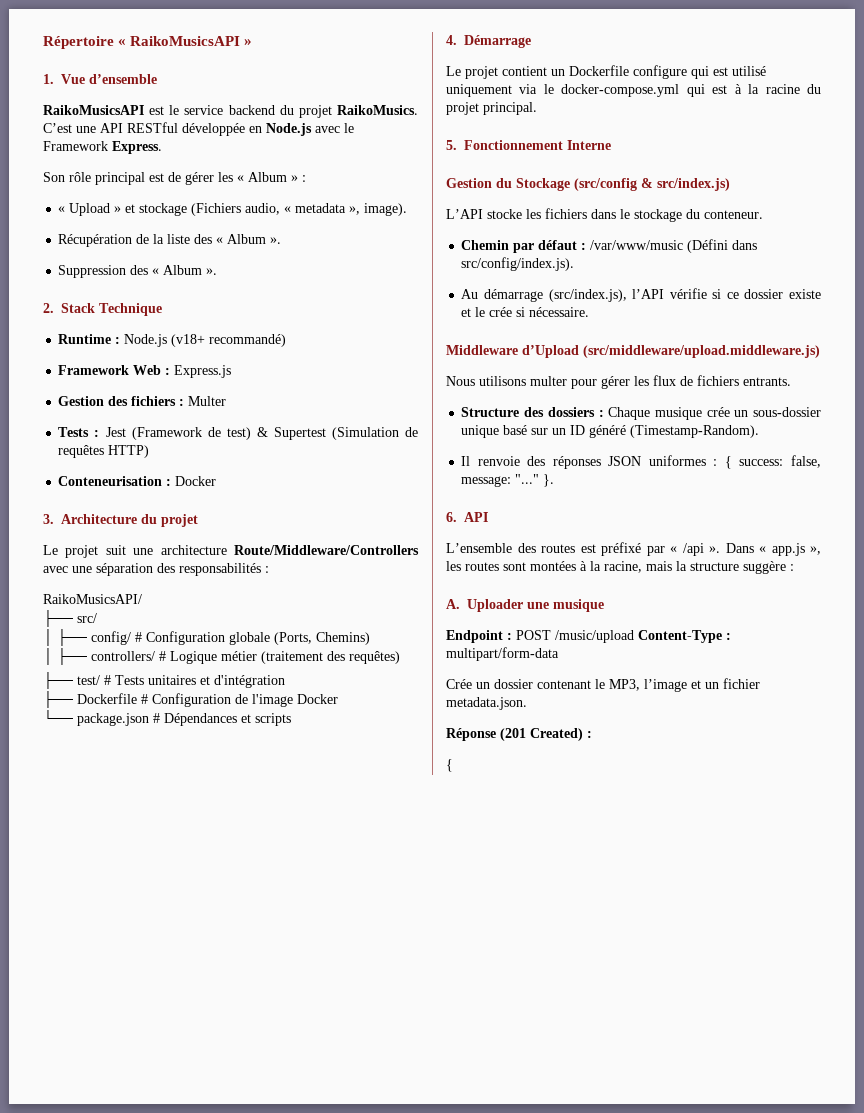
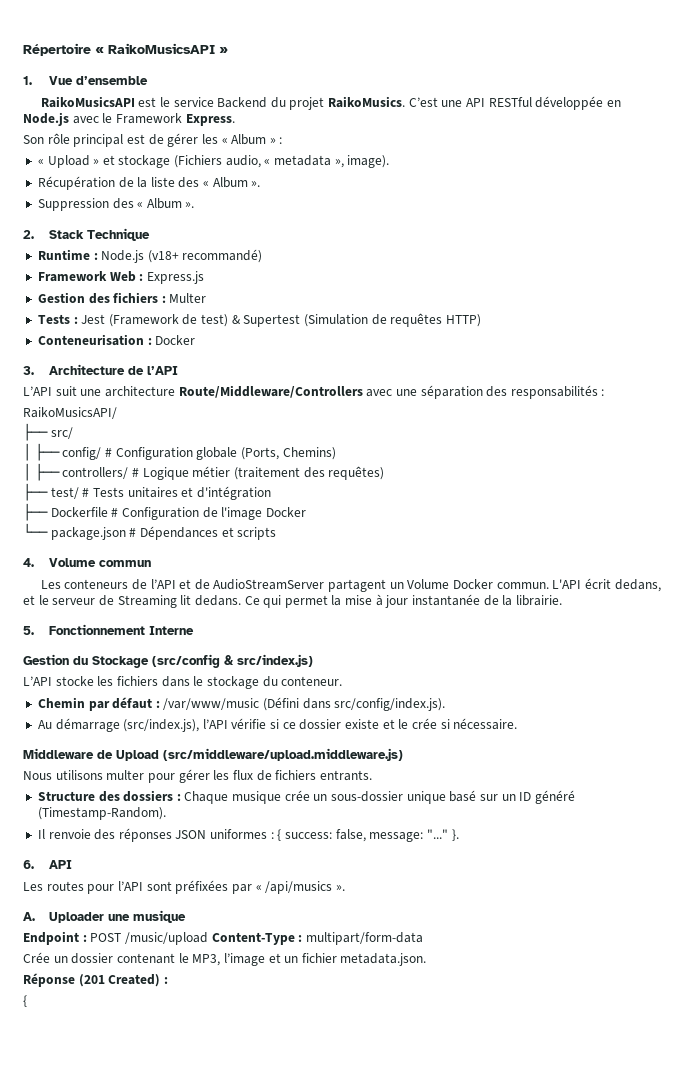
[228,105,275,115] backend -> [217,97,268,108] Backend
[141,514,198,527] [43,545,99,558] du projet // Le projet -> [128,366,179,375] [23,386,52,396] de l’API // L’API
[464,35,531,48] [446,65,766,79] [446,84,821,97] [446,102,537,115] Démarrage // Le projet contient un Dockerfile configure qui est utilisé uniquement via le docker-compose.yml qui est à la racine du projet principal. -> [49,558,152,567] [40,578,661,592] [23,594,562,608] Volume commun // Les conteneurs de l’API et de AudioStreamServer partagent un Volume Docker commun. L'API écrit dedans, et le serveur de Streaming lit dedans. Ce qui permet la mise à jour instantanée de la librairie.
[522,345,579,358] d’Upload -> [97,750,159,761] de Upload
[446,542,641,556] L’ensemble des routes est préfixé -> [23,880,229,894] Les routes pour l’API sont préfixées
[682,543,821,556] [446,561,794,574] /api ». Dans « app.js », les routes sont montées à la racine, mais la structure suggère : -> [265,881,345,894] /api/musics ».

